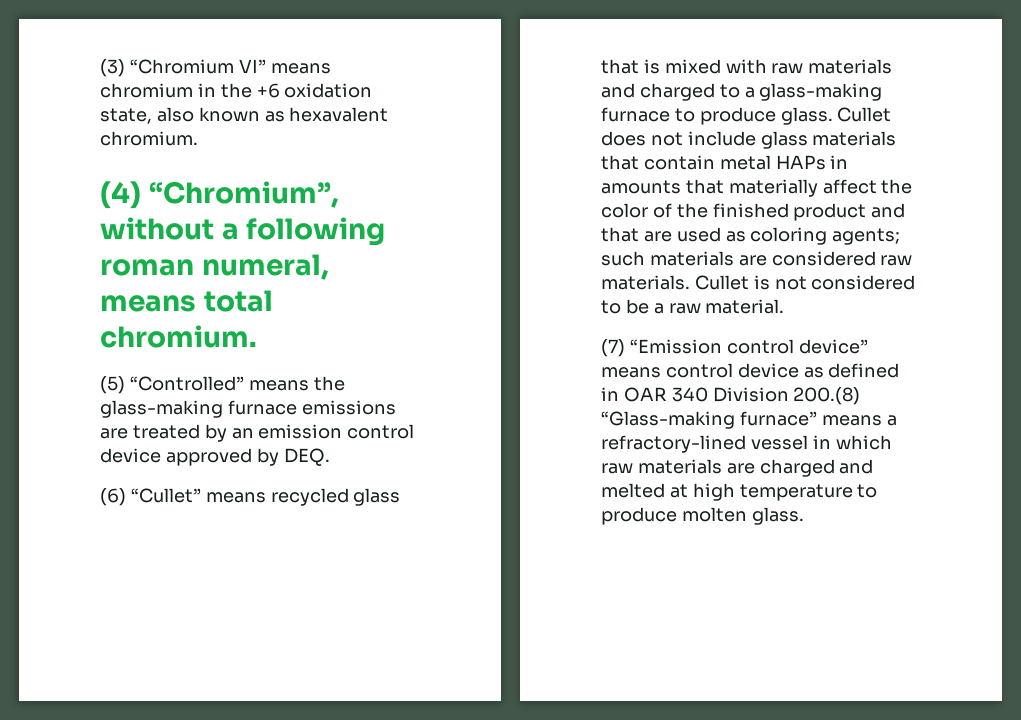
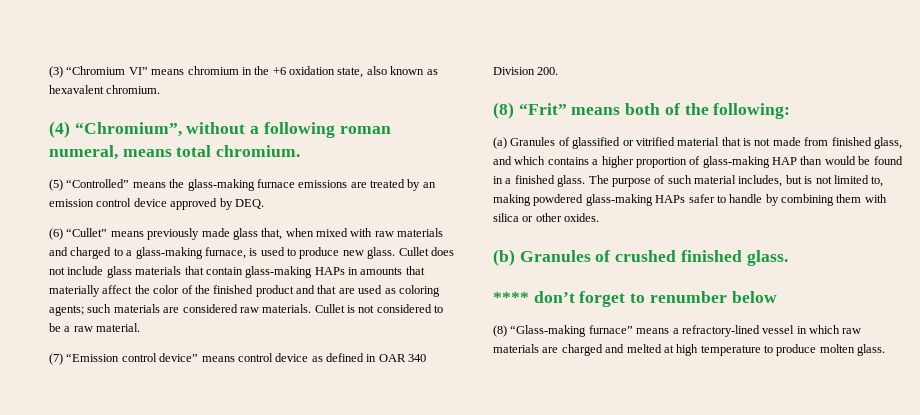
[270,488,401,506] [601,59,660,74] recycled glass that is -> [147,228,314,240] previously made glass that, when
[601,107,776,125] furnace to produce -> [204,247,364,259] furnace, is used to produce new
[719,155,771,170] metal -> [245,266,313,278] glass-making
[793,387,861,405] 200.(8) -> [537,67,559,75] [493,102,791,119] [493,137,902,149] [493,156,903,168] [493,175,884,187] [493,194,887,206] [493,213,600,222] [493,249,788,266] [493,291,777,307] [493,325,507,337] 200. // (8) “Frit” means both of the following: // (a) Granules of glassified or vitrified material that is not made from finished glass, and which contains a higher proportion of glass-making HAP than would be found in a finished glass. The purpose of such material includes, but is not limited to, making powdered glass-making HAPs safer to handle by combining them with silica or other oxides. // (b) Granules of crushed finished glass. // **** don’t forget to renumber below // (8)

